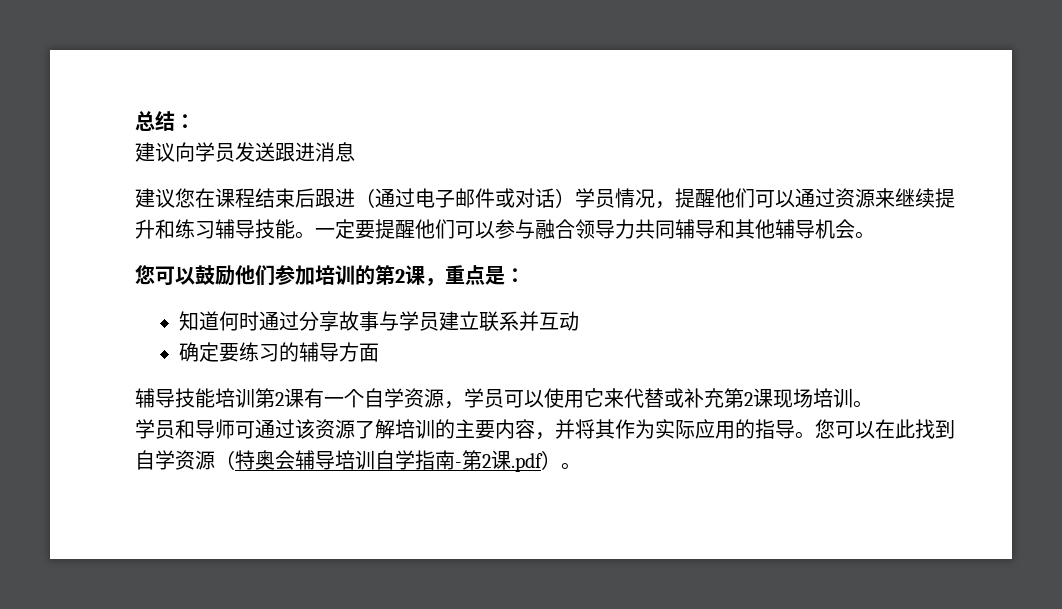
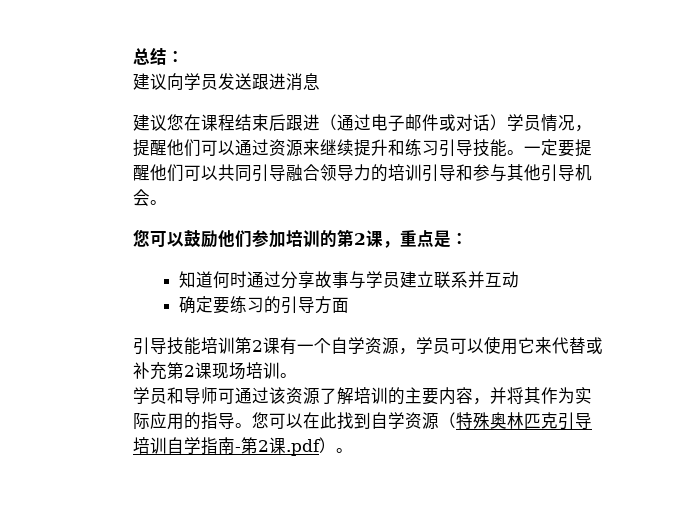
[214,219,235,239] 辅 -> [439,139,457,157] 引
[494,219,535,239] 参与 -> [218,164,287,182] 共同引导
[634,219,795,239] 共同辅导和其他辅 -> [371,164,559,182] 的培训引导和参与其他引
[299,342,320,362] 辅 -> [280,296,298,314] 引
[134,388,155,408] 辅 -> [133,337,151,355] 引
[254,450,315,470] 奥会辅 -> [473,412,576,430] 殊奥林匹克引

